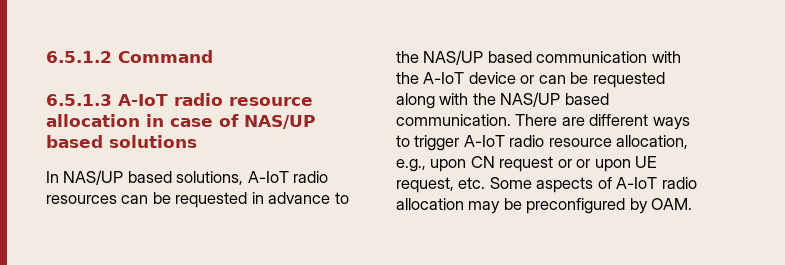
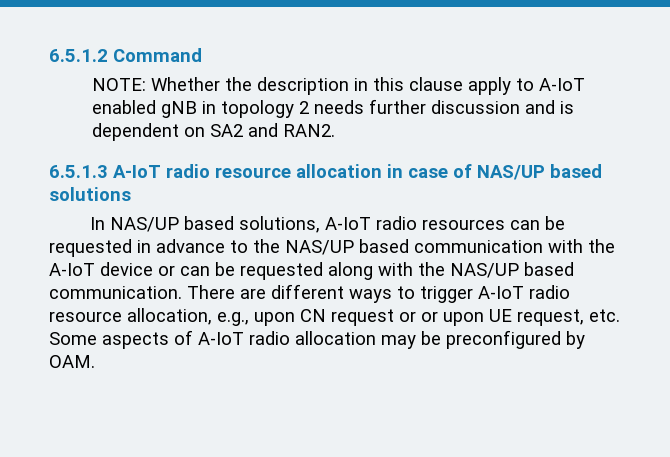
(213, 56) none -> [91,77,585,95] [91,99,574,118] [91,123,335,141] // NOTE: Whether the description in this clause apply to A-IoT enabled gNB in topology 2 needs further discussion and is dependent on SA2 and RAN2.

